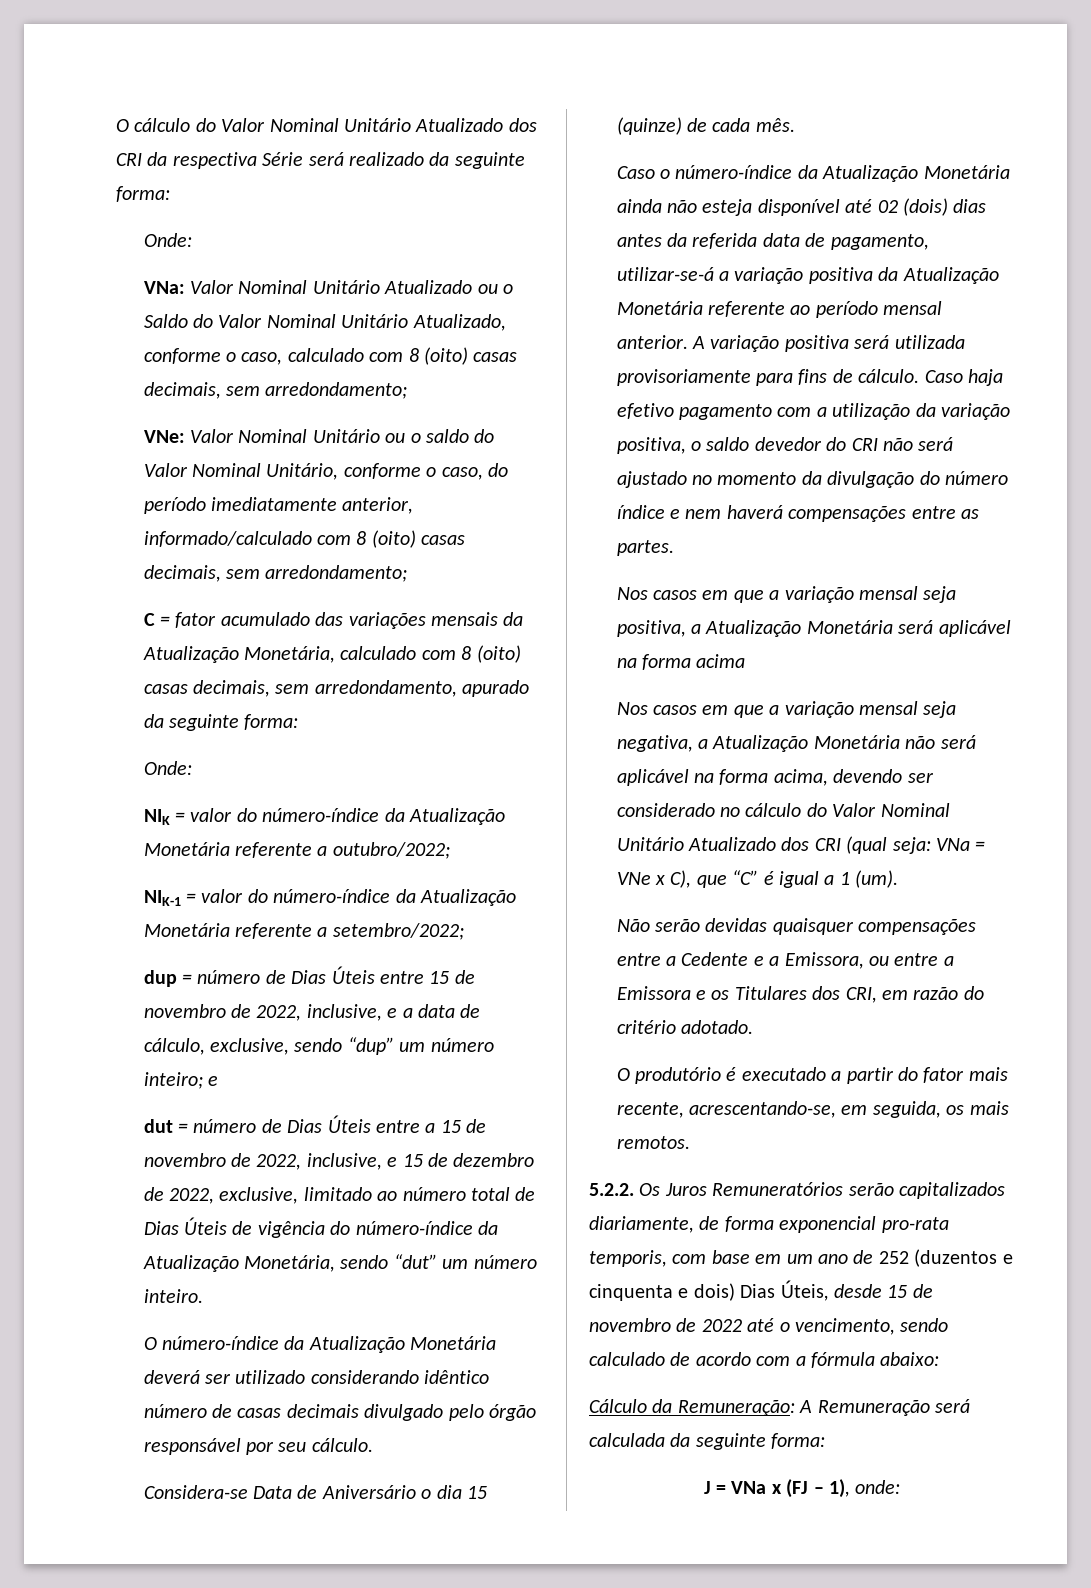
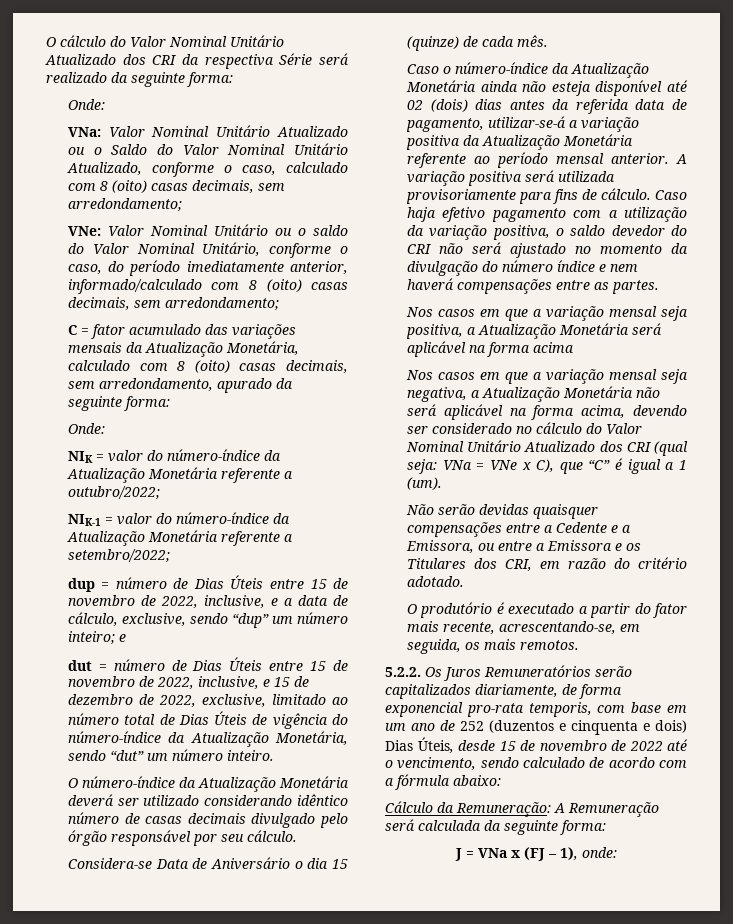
[425,1123,436,1133] a -> (304, 666) none

